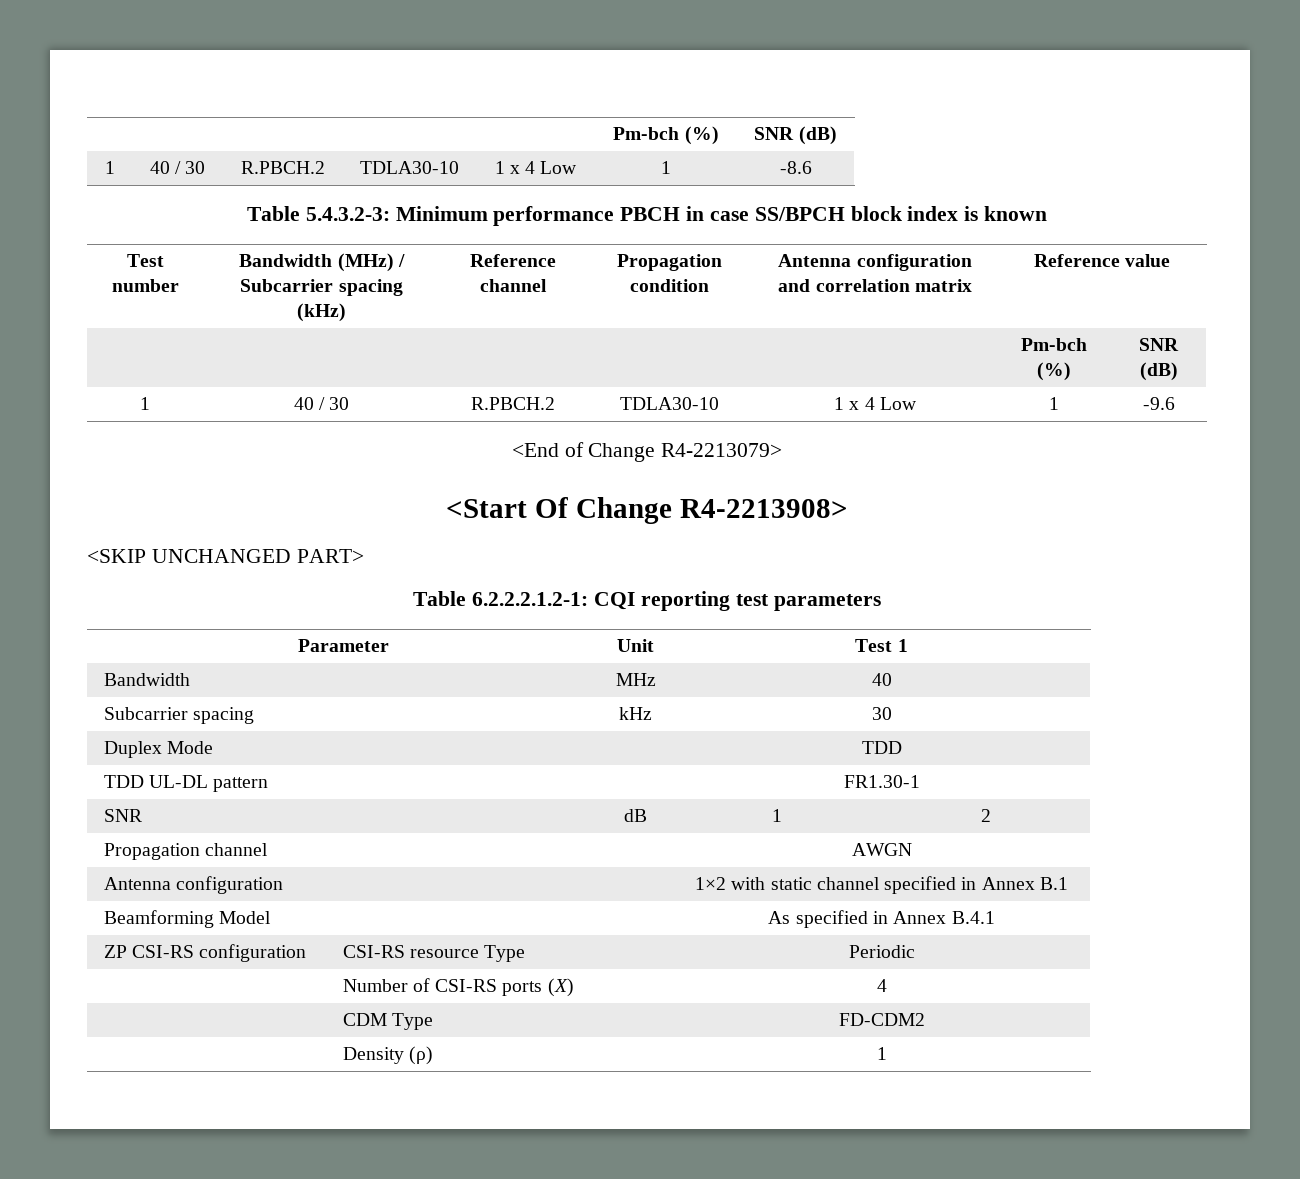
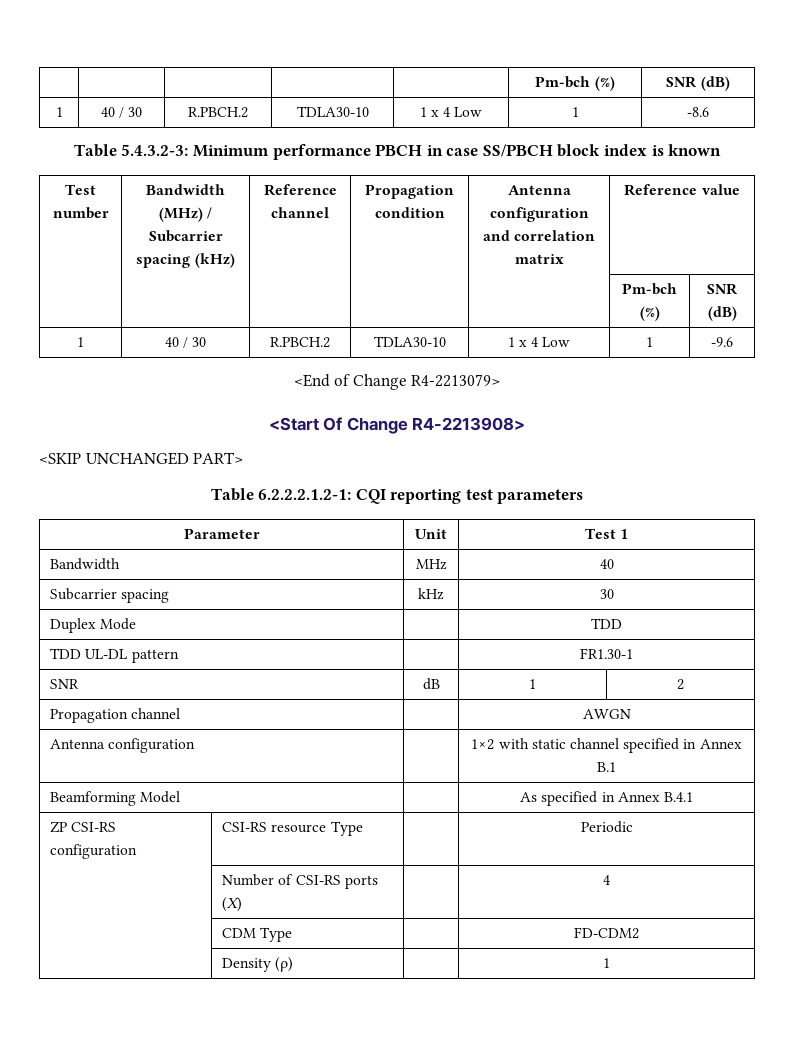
[754,207,845,221] SS/BPCH -> [482,144,553,157] SS/PBCH

